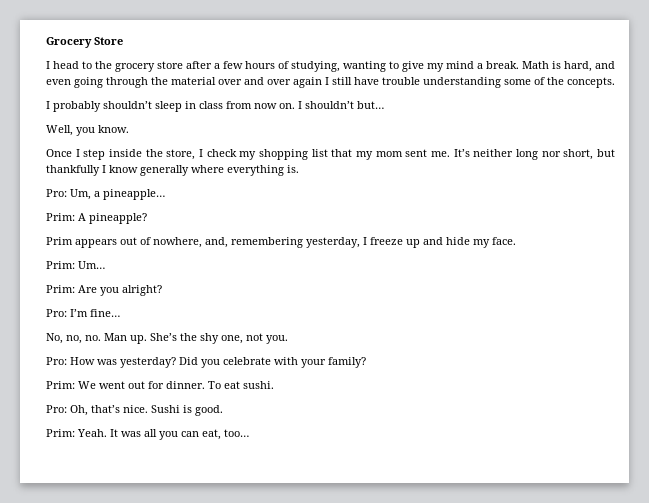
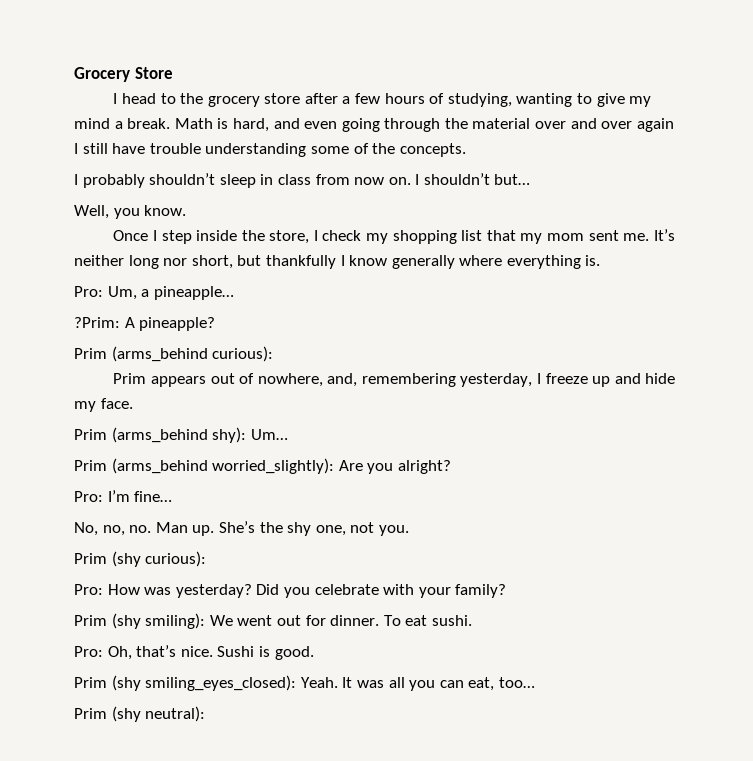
[46,213,75,221] Prim: -> [74,317,120,328] ?Prim:
(147, 218) none -> [74,346,274,362] // Prim (arms_behind curious):
[46,261,105,269] [46,285,75,293] Prim: Um… // Prim: -> [74,427,288,443] [74,458,335,474] Prim (arms_behind shy): Um… // Prim (arms_behind worried_slightly):
(288, 339) none -> [74,551,207,567] // Prim (shy curious):
[46,381,75,389] Prim: -> [74,613,206,629] Prim (shy smiling):
[46,429,75,437] Prim: -> [74,675,297,691] Prim (shy smiling_eyes_closed):
(249, 433) none -> [74,706,206,722] // Prim (shy neutral):

